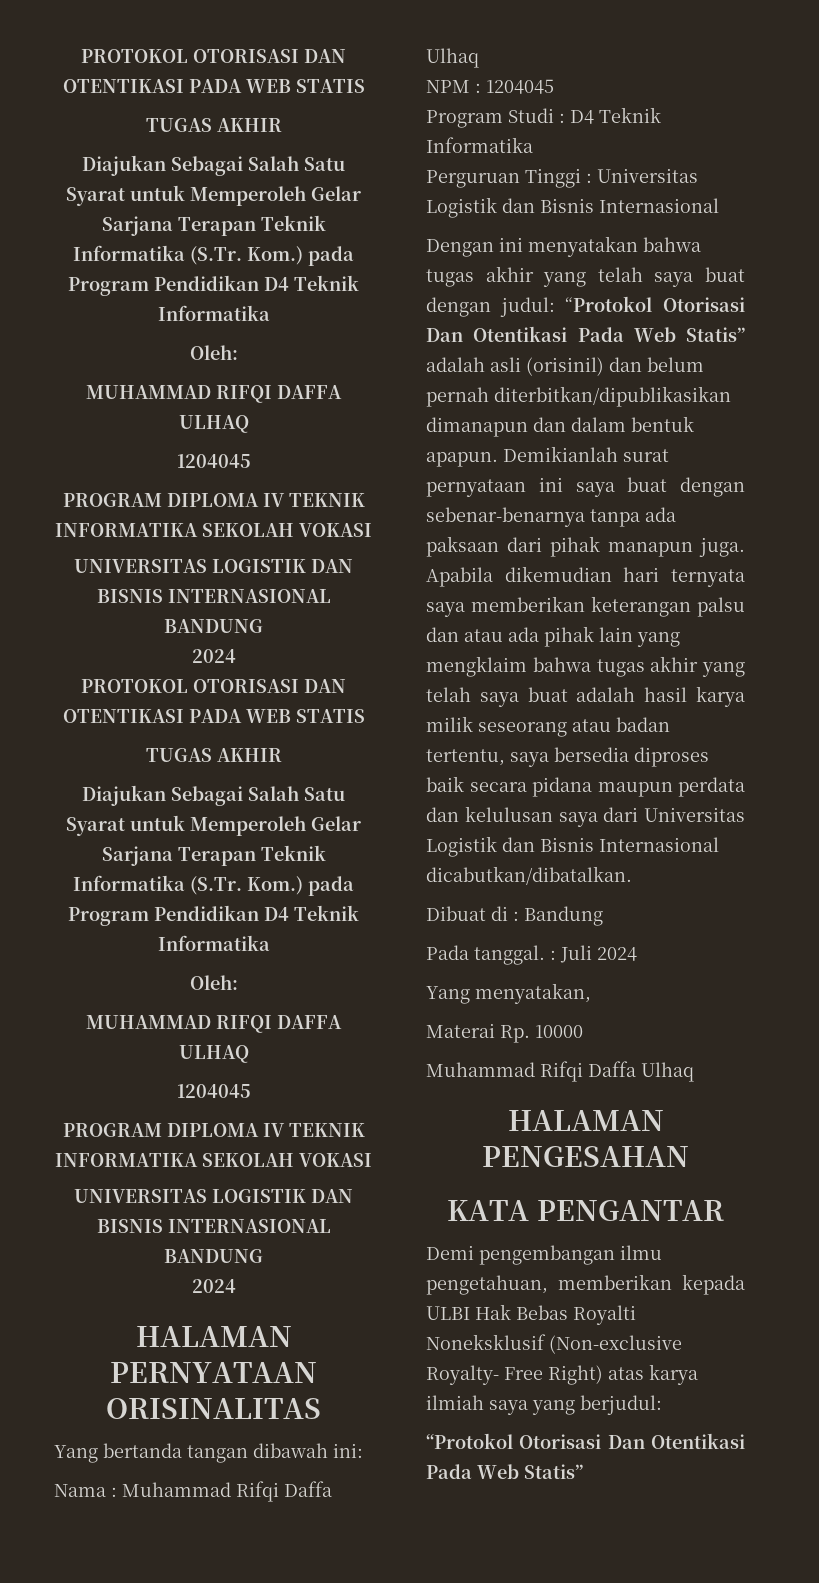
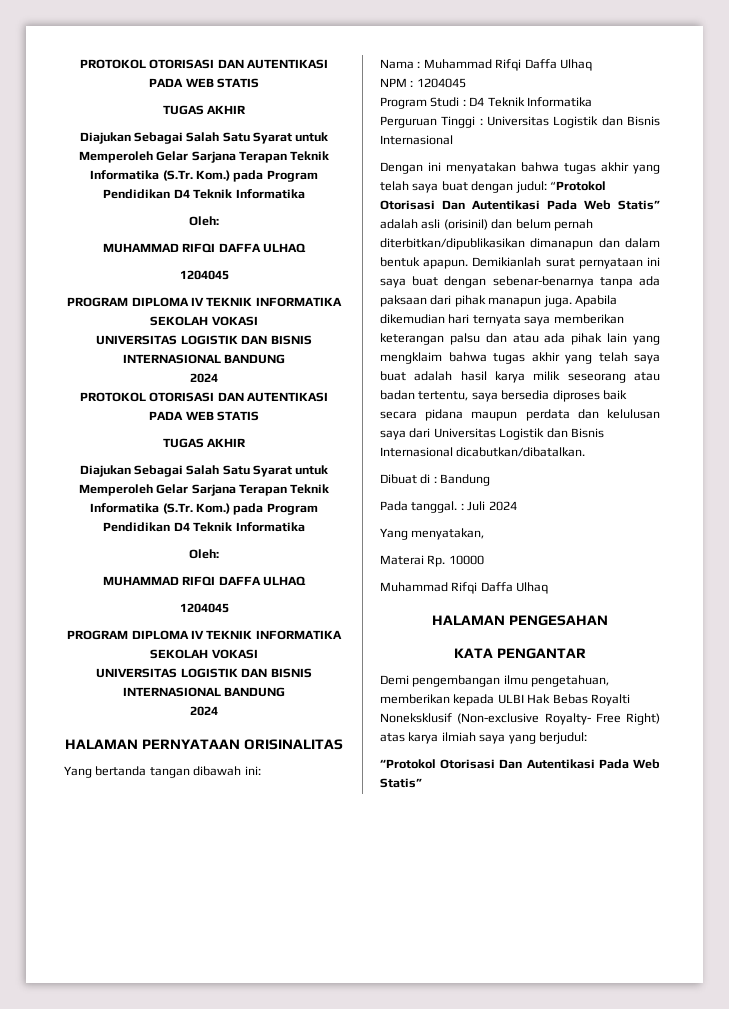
[81,49,346,63] [62,79,184,93] PROTOKOL OTORISASI DAN OTENTIKASI -> [79,59,329,69] PROTOKOL OTORISASI DAN AUTENTIKASI
[62,709,184,723] OTENTIKASI -> [247,392,329,402] AUTENTIKASI
[473,326,568,342] Otentikasi -> [472,200,540,210] Autentikasi
[651,1433,745,1449] Otentikasi -> [526,759,595,769] Autentikasi

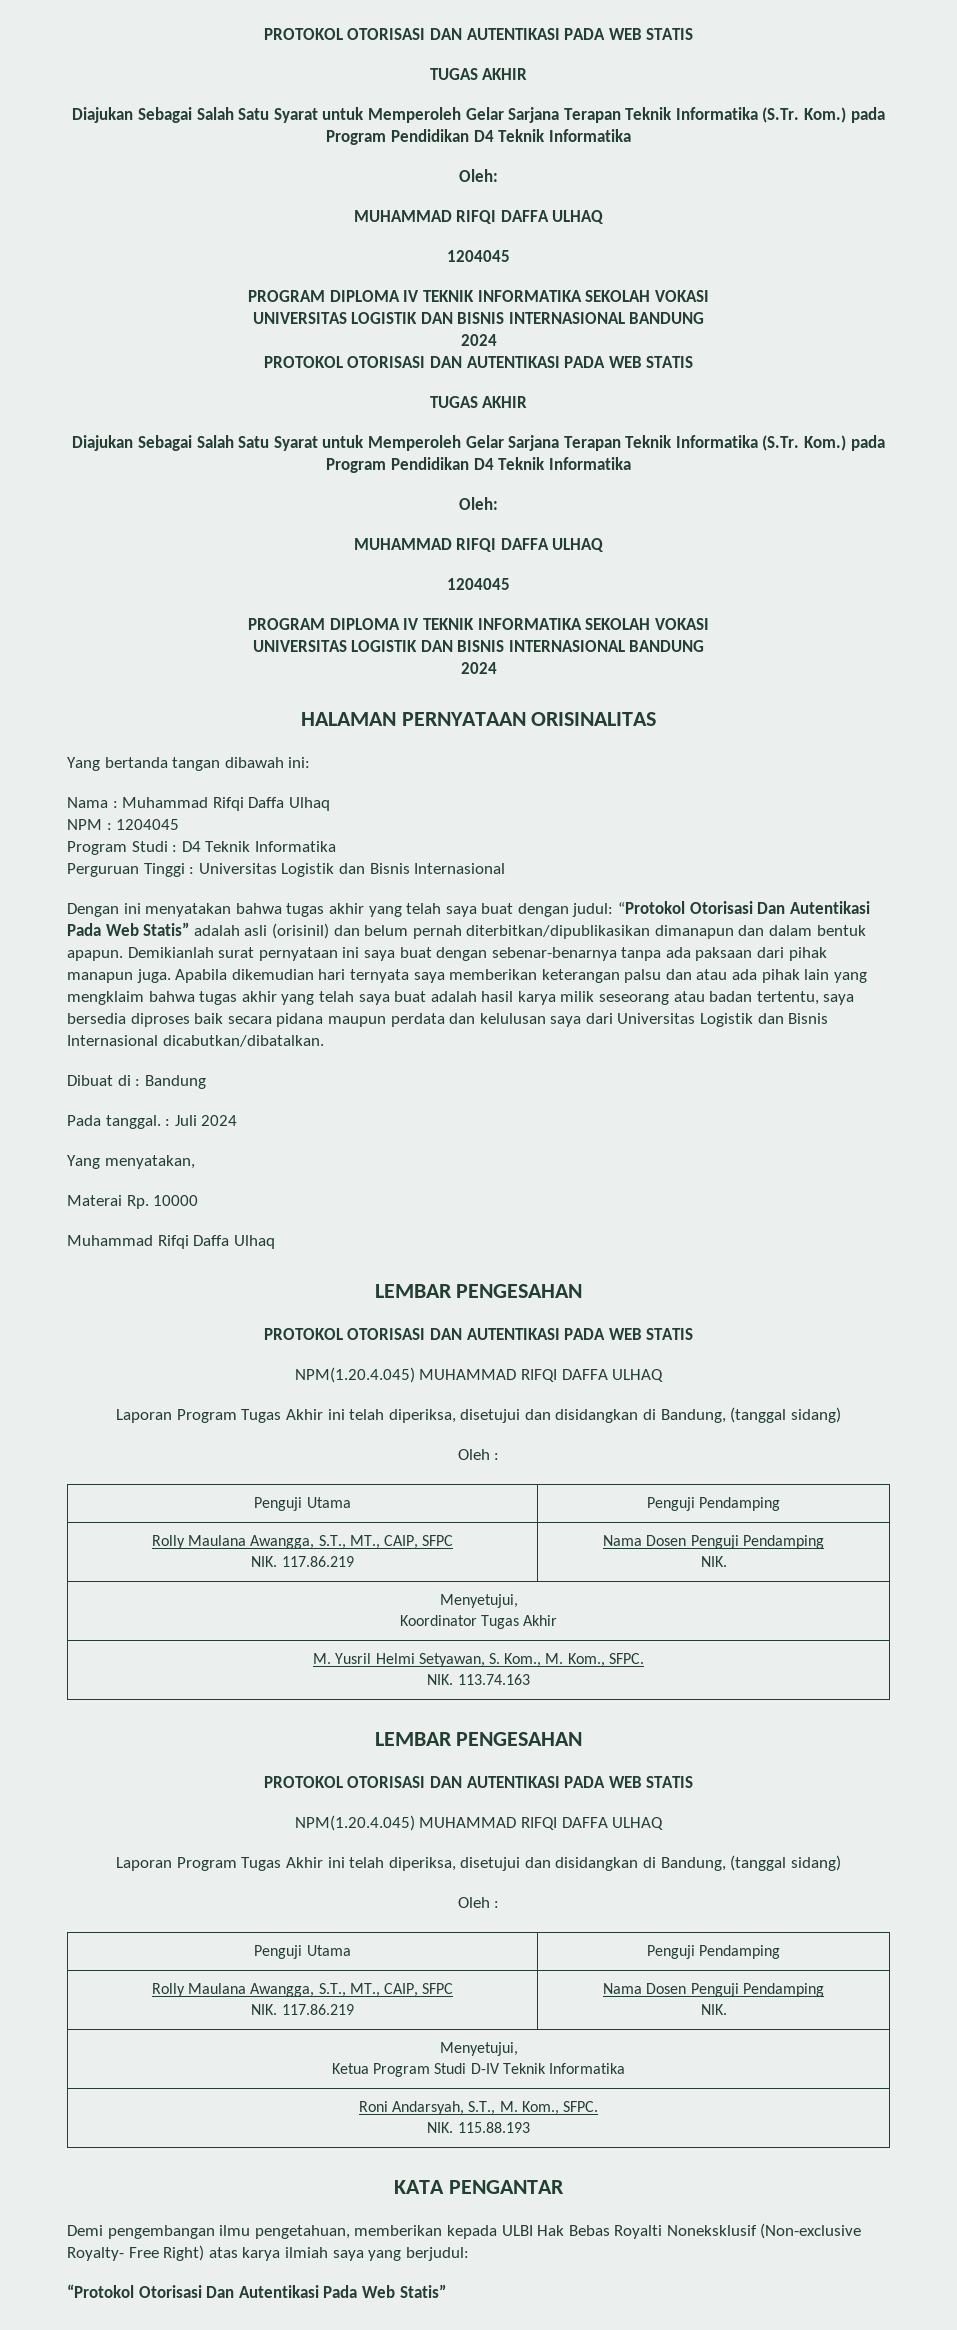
[432,615,608,626] HALAMAN PENGESAHAN -> [374,1284,583,1298] [263,1328,694,1340] [294,1367,664,1383] [116,1407,841,1423] [457,1449,500,1460] [254,1497,351,1511] [646,1497,781,1511] [151,1535,454,1549] [251,1556,354,1567] [603,1535,824,1549] [700,1556,727,1567] [439,1594,518,1608] [399,1615,558,1629] [313,1653,644,1667] [427,1674,530,1685] [374,1732,583,1746] [263,1776,694,1788] [294,1815,664,1831] [116,1855,841,1871] [457,1897,500,1908] [254,1945,351,1959] [646,1945,781,1959] [151,1983,454,1997] [251,2004,354,2015] [603,1983,824,1997] [700,2004,727,2015] [439,2042,518,2056] [332,2063,625,2077] [359,2101,598,2115] [427,2122,530,2133] LEMBAR PENGESAHAN // PROTOKOL OTORISASI DAN AUTENTIKASI PADA WEB STATIS // NPM(1.20.4.045) MUHAMMAD RIFQI DAFFA ULHAQ // Laporan Program Tugas Akhir ini telah diperiksa, disetujui dan disidangkan di Bandung, (tanggal sidang) // Oleh : // Penguji Utama | Penguji Pendamping // Rolly Maulana Awangga, S.T., MT., CAIP, SFPC // NIK. 117.86.219 | Nama Dosen Penguji Pendamping // NIK. // Menyetujui, // Koordinator Tugas Akhir // M. Yusril Helmi Setyawan, S. Kom., M. Kom., SFPC. // NIK. 113.74.163 // LEMBAR PENGESAHAN // PROTOKOL OTORISASI DAN AUTENTIKASI PADA WEB STATIS // NPM(1.20.4.045) MUHAMMAD RIFQI DAFFA ULHAQ // Laporan Program Tugas Akhir ini telah diperiksa, disetujui dan disidangkan di Bandung, (tanggal sidang) // Oleh : // Penguji Utama | Penguji Pendamping // Rolly Maulana Awangga, S.T., MT., CAIP, SFPC // NIK. 117.86.219 | Nama Dosen Penguji Pendamping // NIK. // Menyetujui, // Ketua Program Studi D-IV Teknik Informatika // Roni Andarsyah, S.T., M. Kom., SFPC. // NIK. 115.88.193

